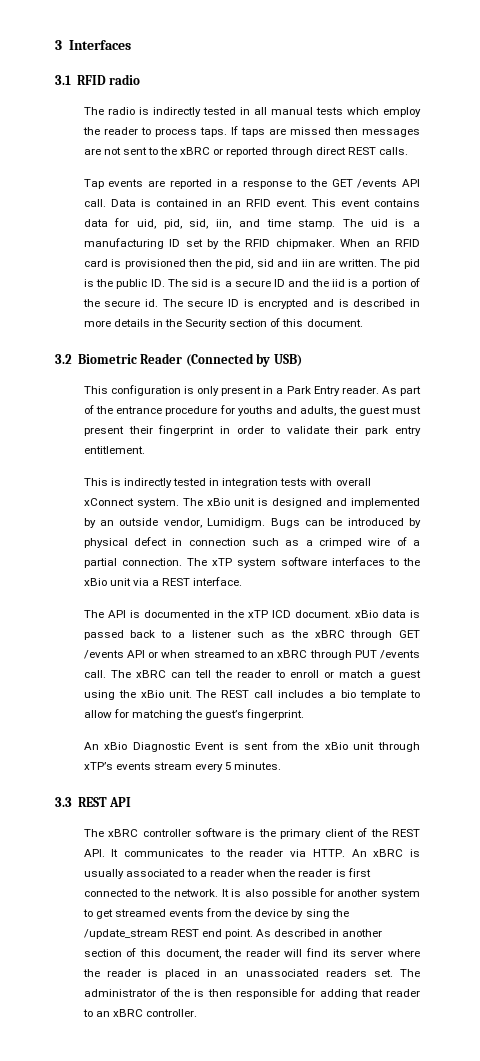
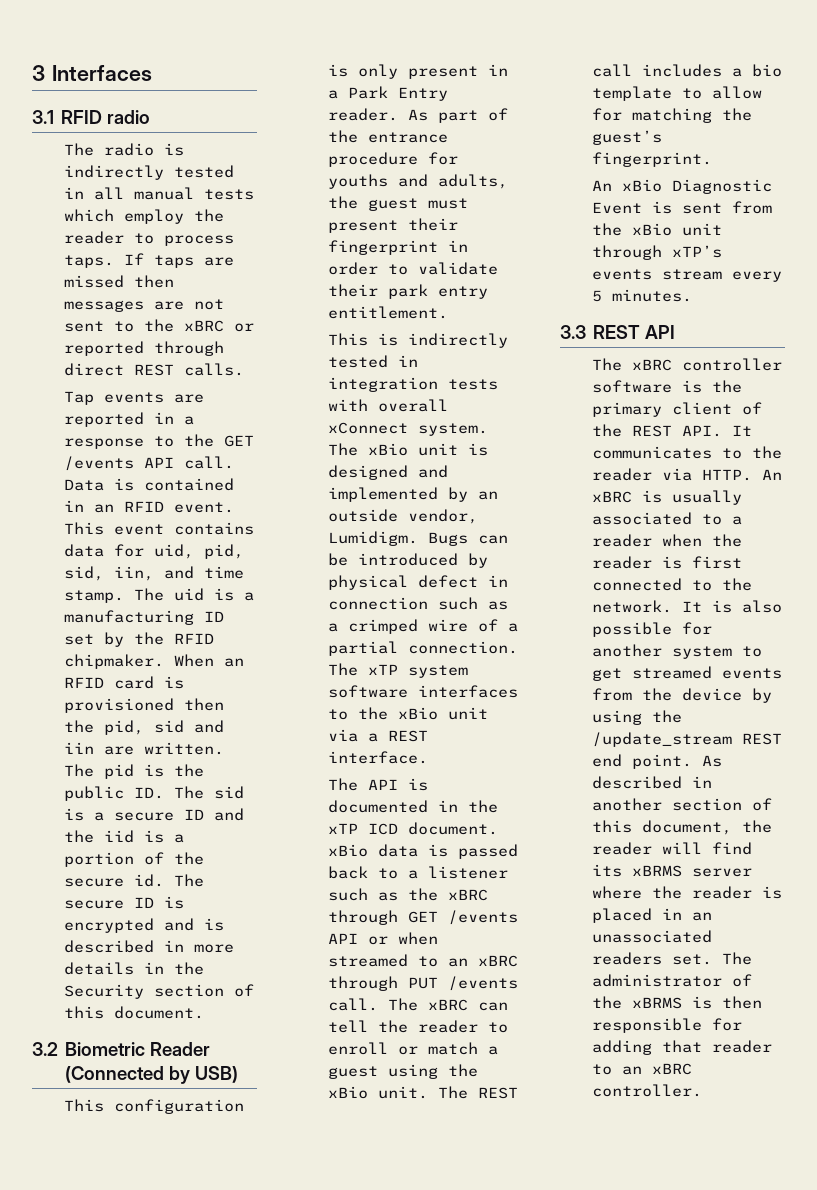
[305,909,330,919] sing -> [592,710,643,725] using
(346, 953) none -> [632,865,683,877] xBRMS
(191, 993) none -> [632,997,683,1009] xBRMS

